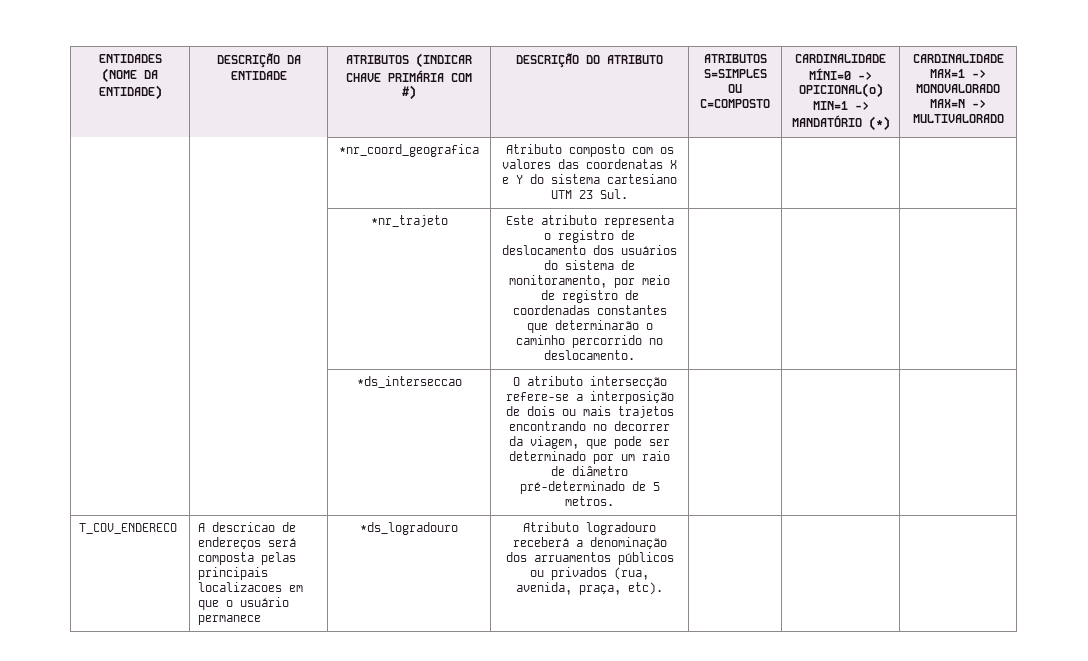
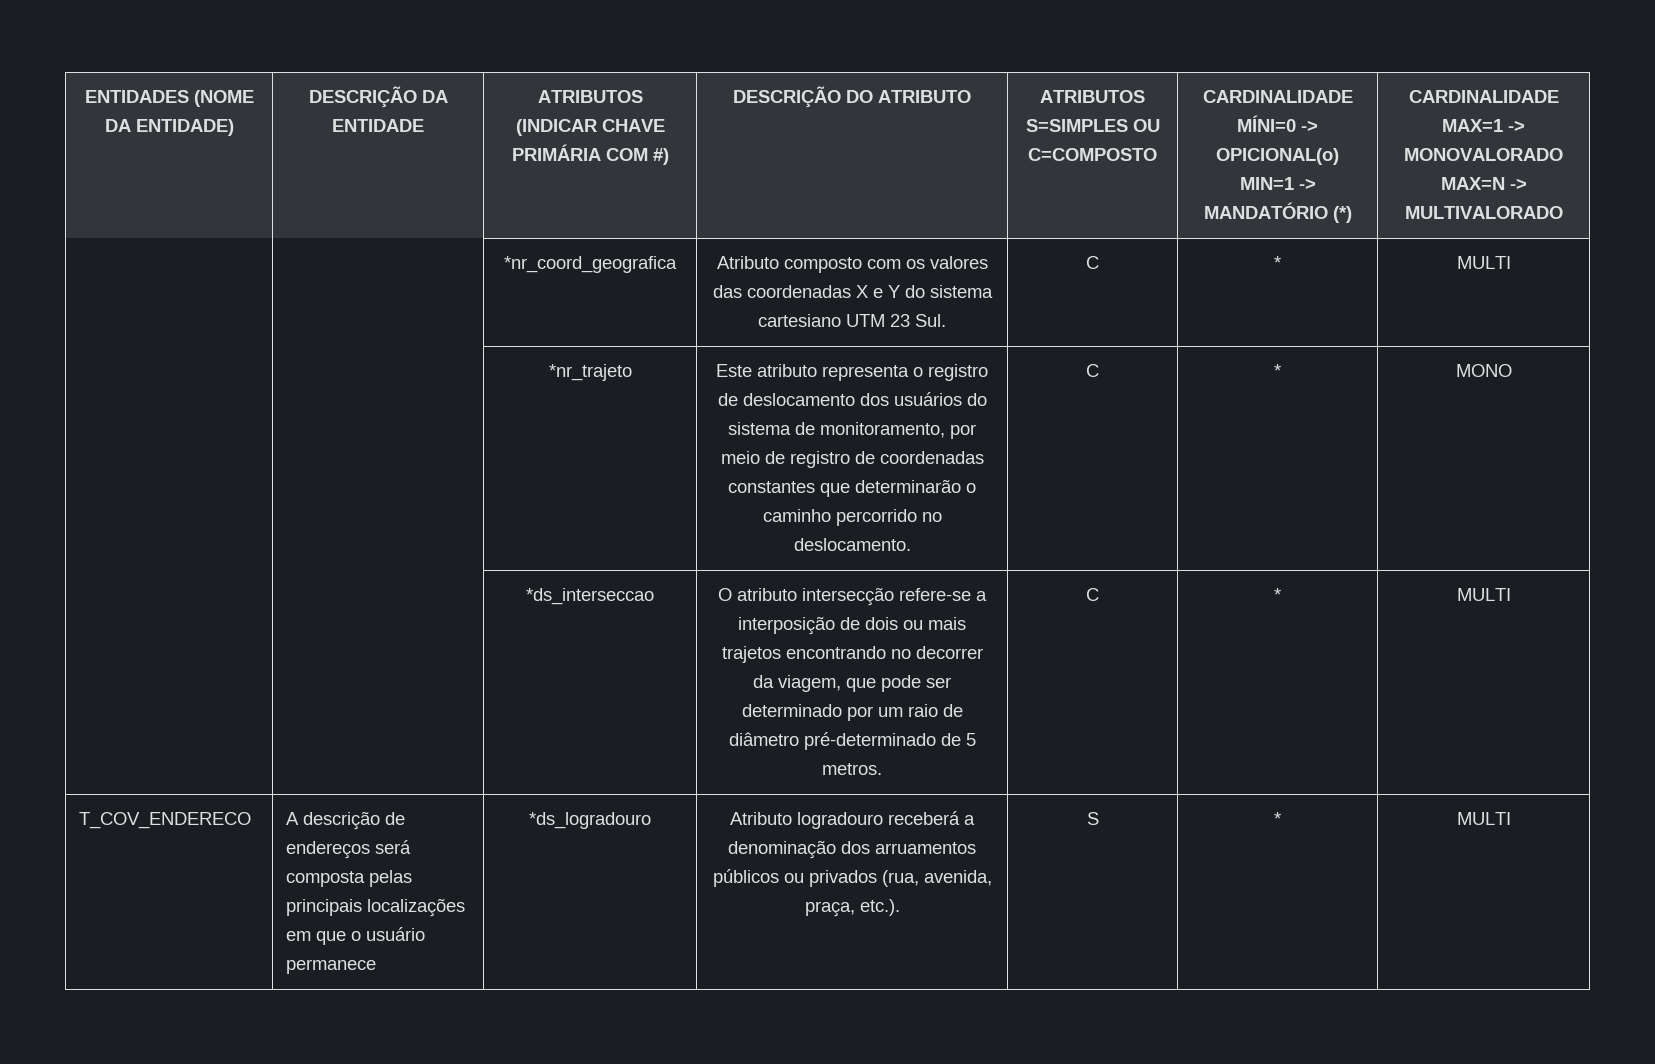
[586,159,663,169] coordenatas -> [746,285,851,298] coordenadas
(628, 194) | | -> [1086,256,1099,269] [1274,256,1281,269] [1456,256,1511,269] C | * | MULTI
(635, 355) | | -> [1086,364,1099,377] [1274,364,1281,377] [1455,364,1512,377] C | * | MONO
(614, 501) | | -> [1086,588,1099,601] [1274,588,1281,601] [1456,588,1511,601] C | * | MULTI
[212,522,276,532] descricao -> [302,811,380,830] descrição
[198,582,283,592] localizacoes -> [366,898,465,917] localizações
[628,582,663,595] etc). | | | -> [859,899,900,916] [1086,812,1099,825] [1274,812,1281,825] [1456,812,1511,825] etc.). | S | * | MULTI

